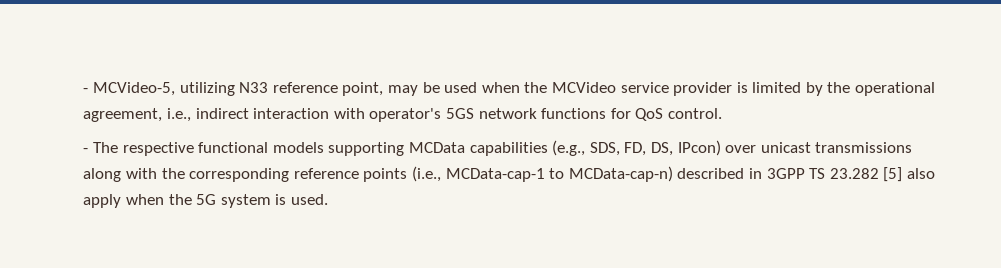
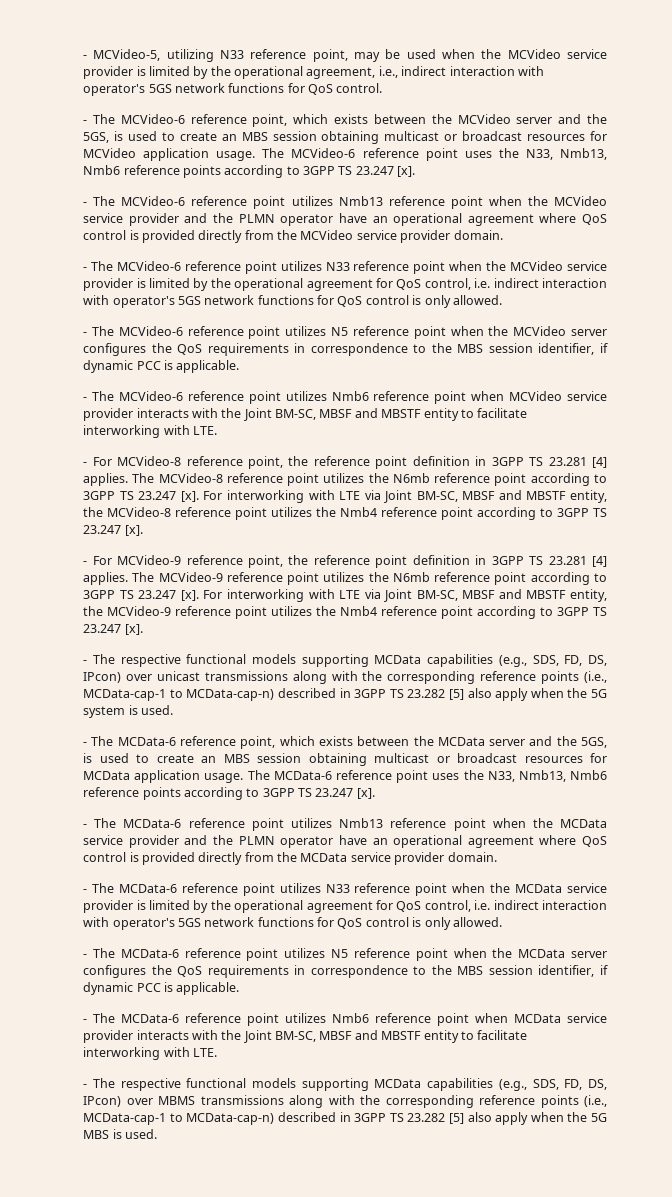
(722, 113) none -> [83,114,608,127] [83,131,607,144] [83,148,607,161] [83,165,416,178] [83,196,608,209] [83,213,608,226] [83,230,503,243] [83,261,608,274] [83,278,608,291] [83,295,502,308] [83,326,608,339] [83,343,608,356] [83,360,240,373] [83,391,607,404] [83,408,528,421] [83,425,217,438] [83,456,608,469] [83,473,608,486] [83,490,607,503] [83,507,607,520] [83,525,143,536] [83,555,608,568] [83,572,608,585] [83,589,607,602] [83,606,607,619] [83,624,143,635] // - The MCVideo-6 reference point, which exists between the MCVideo server and the 5GS, is used to create an MBS session obtaining multicast or broadcast resources for MCVideo application usage. The MCVideo-6 reference point uses the N33, Nmb13, Nmb6 reference points according to 3GPP TS 23.247 [x]. // - The MCVideo-6 reference point utilizes Nmb13 reference point when the MCVideo service provider and the PLMN operator have an operational agreement where QoS control is provided directly from the MCVideo service provider domain. // - The MCVideo-6 reference point utilizes N33 reference point when the MCVideo service provider is limited by the operational agreement for QoS control, i.e. indirect interaction with operator's 5GS network functions for QoS control is only allowed. // - The MCVideo-6 reference point utilizes N5 reference point when the MCVideo server configures the QoS requirements in correspondence to the MBS session identifier, if dynamic PCC is applicable. // - The MCVideo-6 reference point utilizes Nmb6 reference point when MCVideo service provider interacts with the Joint BM-SC, MBSF and MBSTF entity to facilitate interworking with LTE. // - For MCVideo-8 reference point, the reference point definition in 3GPP TS 23.281 [4] applies. The MCVideo-8 reference point utilizes the N6mb reference point according to 3GPP TS 23.247 [x]. For interworking with LTE via Joint BM-SC, MBSF and MBSTF entity, the MCVideo-8 reference point utilizes the Nmb4 reference point according to 3GPP TS 23.247 [x]. // - For MCVideo-9 reference point, the reference point definition in 3GPP TS 23.281 [4] applies. The MCVideo-9 reference point utilizes the N6mb reference point according to 3GPP TS 23.247 [x]. For interworking with LTE via Joint BM-SC, MBSF and MBSTF entity, the MCVideo-9 reference point utilizes the Nmb4 reference point according to 3GPP TS 23.247 [x].
(328, 199) none -> [83,736,607,749] [83,753,607,766] [83,770,607,783] [83,787,375,800] [83,818,607,831] [83,835,608,848] [83,852,497,865] [83,883,608,896] [83,900,608,913] [83,917,502,930] [83,948,608,961] [83,965,608,978] [83,982,240,995] [83,1013,607,1026] [83,1030,528,1043] [83,1047,217,1060] [83,1078,607,1091] [83,1095,608,1108] [83,1112,607,1125] [83,1129,157,1139] // - The MCData-6 reference point, which exists between the MCData server and the 5GS, is used to create an MBS session obtaining multicast or broadcast resources for MCData application usage. The MCData-6 reference point uses the N33, Nmb13, Nmb6 reference points according to 3GPP TS 23.247 [x]. // - The MCData-6 reference point utilizes Nmb13 reference point when the MCData service provider and the PLMN operator have an operational agreement where QoS control is provided directly from the MCData service provider domain. // - The MCData-6 reference point utilizes N33 reference point when the MCData service provider is limited by the operational agreement for QoS control, i.e. indirect interaction with operator's 5GS network functions for QoS control is only allowed. // - The MCData-6 reference point utilizes N5 reference point when the MCData server configures the QoS requirements in correspondence to the MBS session identifier, if dynamic PCC is applicable. // - The MCData-6 reference point utilizes Nmb6 reference point when MCData service provider interacts with the Joint BM-SC, MBSF and MBSTF entity to facilitate interworking with LTE. // - The respective functional models supporting MCData capabilities (e.g., SDS, FD, DS, IPcon) over MBMS transmissions along with the corresponding reference points (i.e., MCData-cap-1 to MCData-cap-n) described in 3GPP TS 23.282 [5] also apply when the 5G MBS is used.

